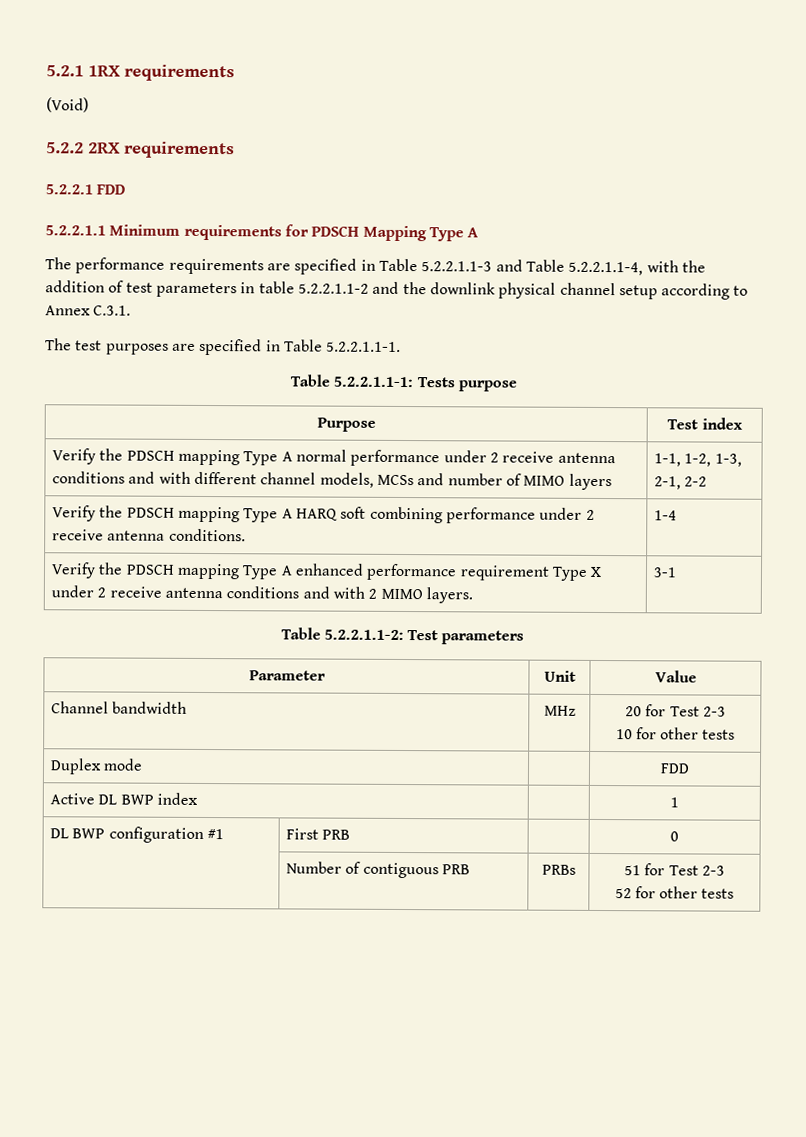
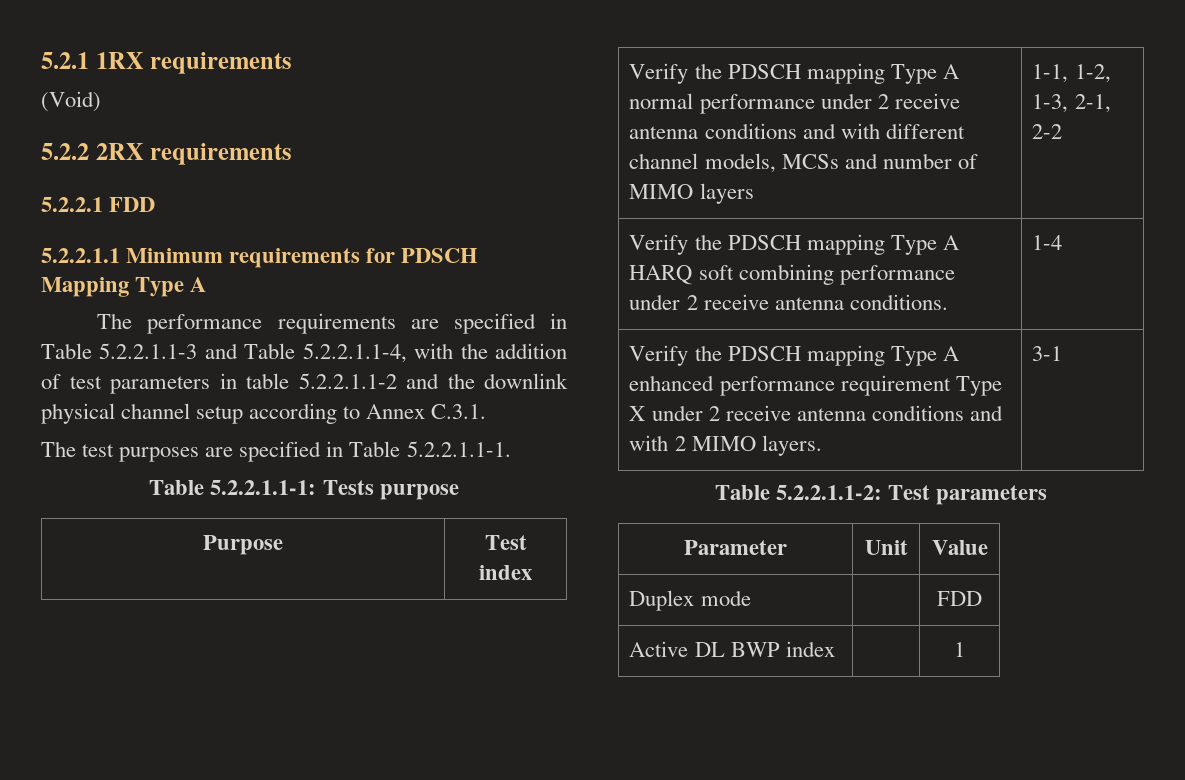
[51,701,188,714] [543,705,576,716] [625,704,726,717] [615,727,736,740] // Channel bandwidth | MHz | 20 for Test 2-3 // 10 for other tests -> (988, 547) none
[50,826,224,843] [286,828,351,840] [670,831,679,842] [286,861,470,879] [541,864,576,875] [624,863,725,876] [614,886,735,899] // DL BWP configuration #1 | First PRB | | 0 // | Number of contiguous PRB | PRBs | 51 for Test 2-3 // 52 for other tests -> (965, 649) none

